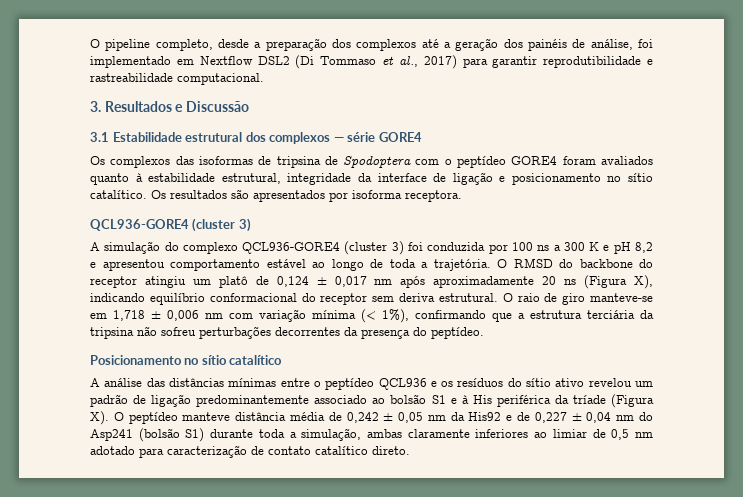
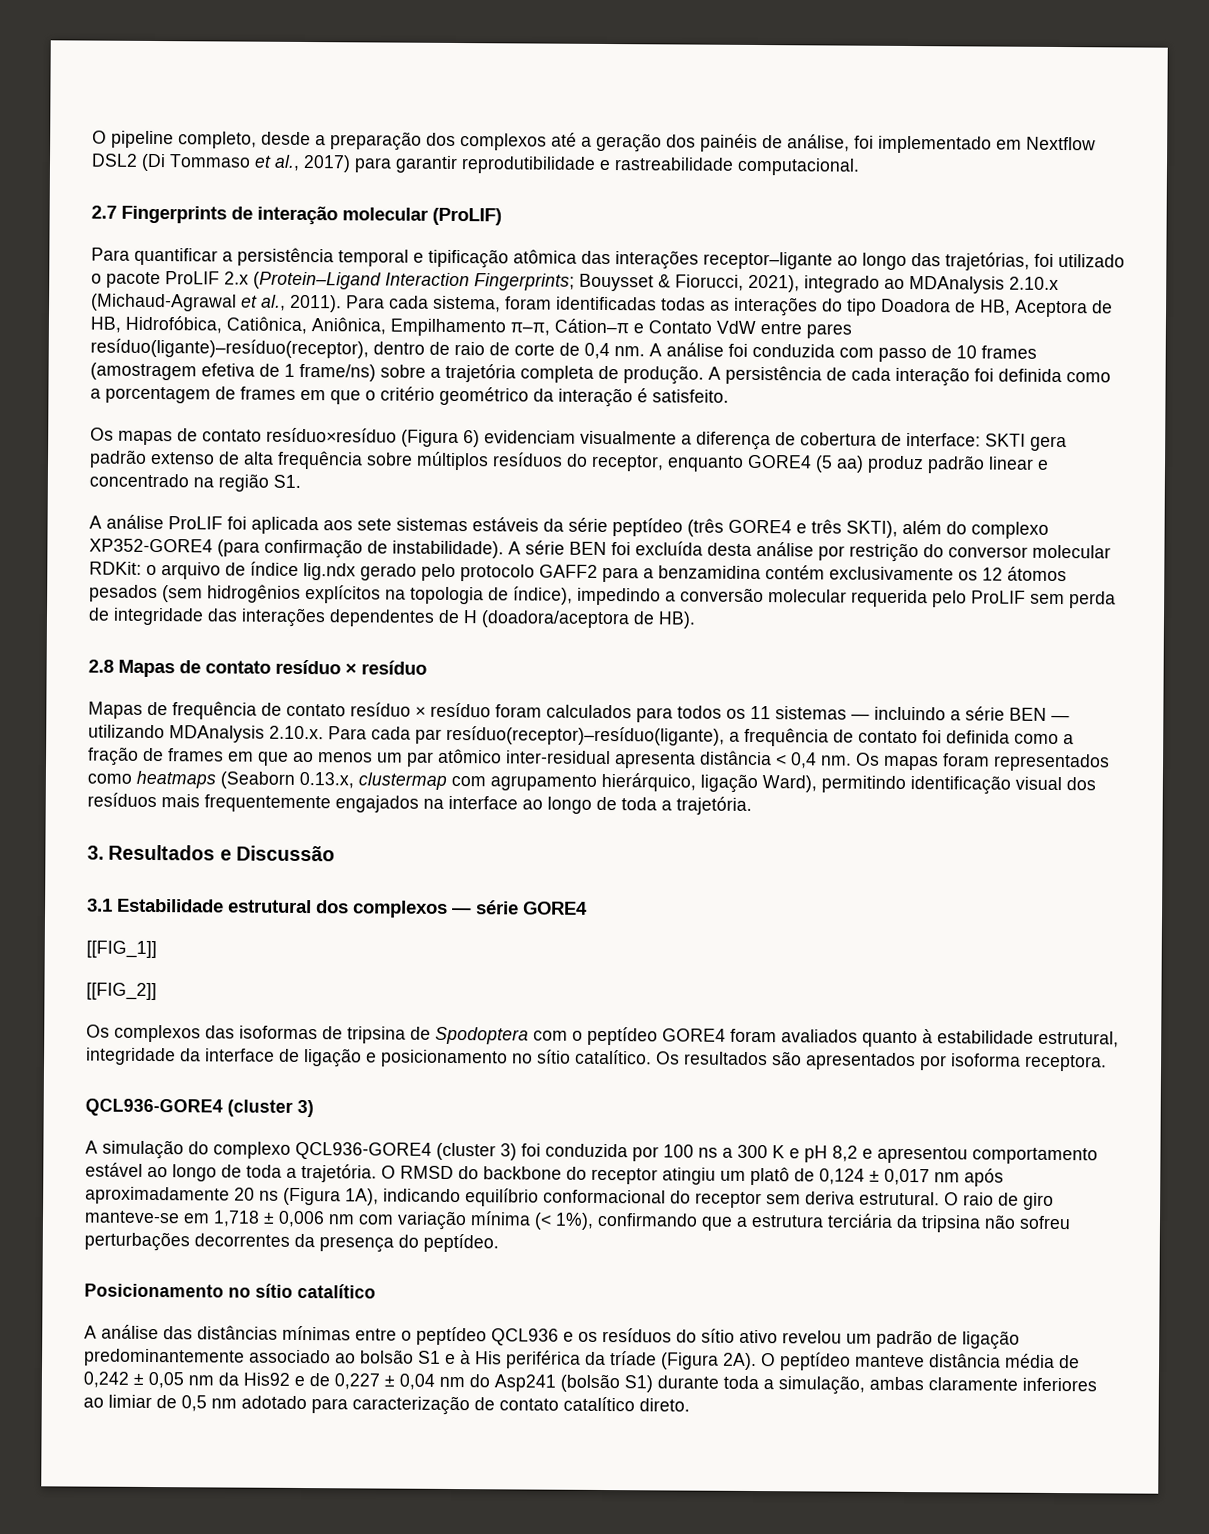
(264, 79) none -> [91,205,502,226] [91,247,1125,271] [91,271,1059,294] [91,293,1113,318] [90,315,852,339] [90,338,1037,363] [90,362,1111,387] [90,386,729,408] [90,427,1067,452] [89,449,1049,474] [89,473,301,492] [89,514,1049,539] [89,538,1111,563] [89,561,1067,583] [89,584,1116,609] [88,607,696,629] [88,659,427,678] [88,701,1070,723] [88,724,1074,747] [87,746,1110,772] [87,770,1096,795] [87,792,752,815] // 2.7 Fingerprints de interação molecular (ProLIF) // Para quantificar a persistência temporal e tipificação atômica das interações receptor–ligante ao longo das trajetórias, foi utilizado o pacote ProLIF 2.x (Protein–Ligand Interaction Fingerprints; Bouysset & Fiorucci, 2021), integrado ao MDAnalysis 2.10.x (Michaud-Agrawal et al., 2011). Para cada sistema, foram identificadas todas as interações do tipo Doadora de HB, Aceptora de HB, Hidrofóbica, Catiônica, Aniônica, Empilhamento π–π, Cátion–π e Contato VdW entre pares resíduo(ligante)–resíduo(receptor), dentro de raio de corte de 0,4 nm. A análise foi conduzida com passo de 10 frames (amostragem efetiva de 1 frame/ns) sobre a trajetória completa de produção. A persistência de cada interação foi definida como a porcentagem de frames em que o critério geométrico da interação é satisfeito. // Os mapas de contato resíduo×resíduo (Figura 6) evidenciam visualmente a diferença de cobertura de interface: SKTI gera padrão extenso de alta frequência sobre múltiplos resíduos do receptor, enquanto GORE4 (5 aa) produz padrão linear e concentrado na região S1. // A análise ProLIF foi aplicada aos sete sistemas estáveis da série peptídeo (três GORE4 e três SKTI), além do complexo XP352-GORE4 (para confirmação de instabilidade). A série BEN foi excluída desta análise por restrição do conversor molecular RDKit: o arquivo de índice lig.ndx gerado pelo protocolo GAFF2 para a benzamidina contém exclusivamente os 12 átomos pesados (sem hidrogênios explícitos na topologia de índice), impedindo a conversão molecular requerida pelo ProLIF sem perda de integridade das interações dependentes de H (doadora/aceptora de HB). // 2.8 Mapas de contato resíduo × resíduo // Mapas de frequência de contato resíduo × resíduo foram calculados para todos os 11 sistemas — incluindo a série BEN — utilizando MDAnalysis 2.10.x. Para cada par resíduo(receptor)–resíduo(ligante), a frequência de contato foi definida como a fração de frames em que ao menos um par atômico inter-residual apresenta distância < 0,4 nm. Os mapas foram representados como heatmaps (Seaborn 0.13.x, clustermap com agrupamento hierárquico, ligação Ward), permitindo identificação visual dos resíduos mais frequentemente engajados na interface ao longo de toda a trajetória.
(422, 137) none -> [86,940,157,959] [86,982,157,1001] // [[FIG_1]] // [[FIG_2]]
[634,275,654,289] X), -> [345,1188,379,1206] 1A),
[90,411,109,425] X). -> [723,1352,757,1371] 2A).

